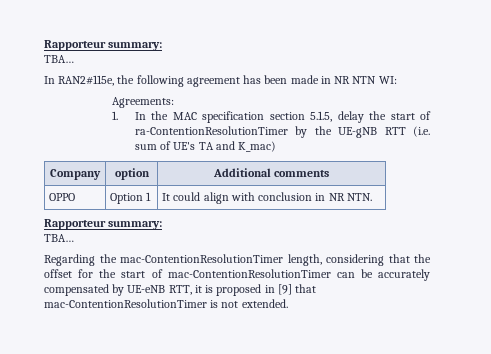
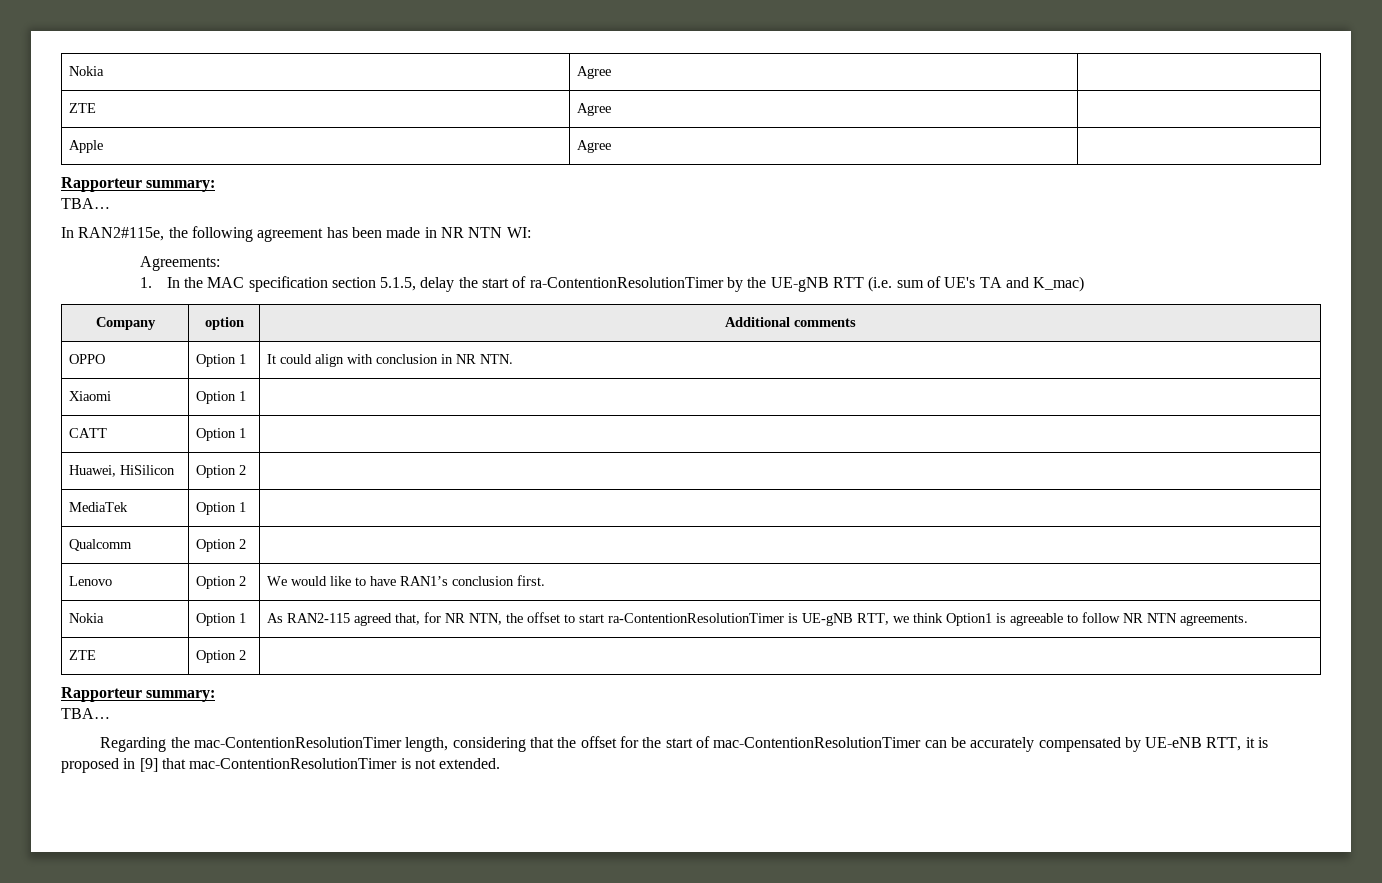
(44, 45) none -> [69,66,105,76] [577,66,612,79] [69,103,97,113] [577,103,612,116] [69,140,104,153] [577,140,612,153] Nokia | Agree | // ZTE | Agree | // Apple | Agree | //
(372, 197) none -> [69,391,112,401] [196,391,247,404] [69,428,108,438] [196,428,247,441] [69,465,176,477] [196,465,247,478] [69,502,129,512] [196,502,247,515] [69,539,133,551] [196,539,247,552] [69,576,113,586] [196,576,247,589] [267,575,546,586] [69,613,105,623] [196,613,247,626] [267,612,1249,626] [69,650,97,660] [196,650,247,663] // Xiaomi | Option 1 | // CATT | Option 1 | // Huawei, HiSilicon | Option 2 | // MediaTek | Option 1 | // Qualcomm | Option 2 | // Lenovo | Option 2 | We would like to have RAN1’s conclusion first. // Nokia | Option 1 | As RAN2-115 agreed that, for NR NTN, the offset to start ra-ContentionResolutionTimer is UE-gNB RTT, we think Option1 is agreeable to follow NR NTN agreements. // ZTE | Option 2 |

